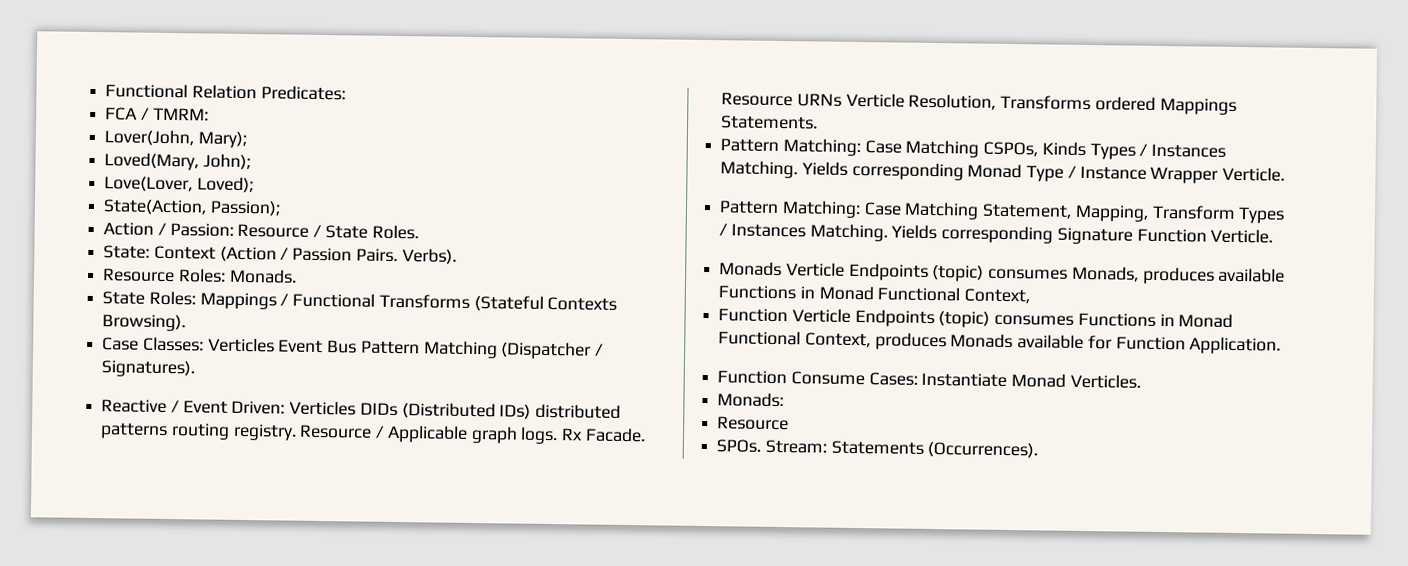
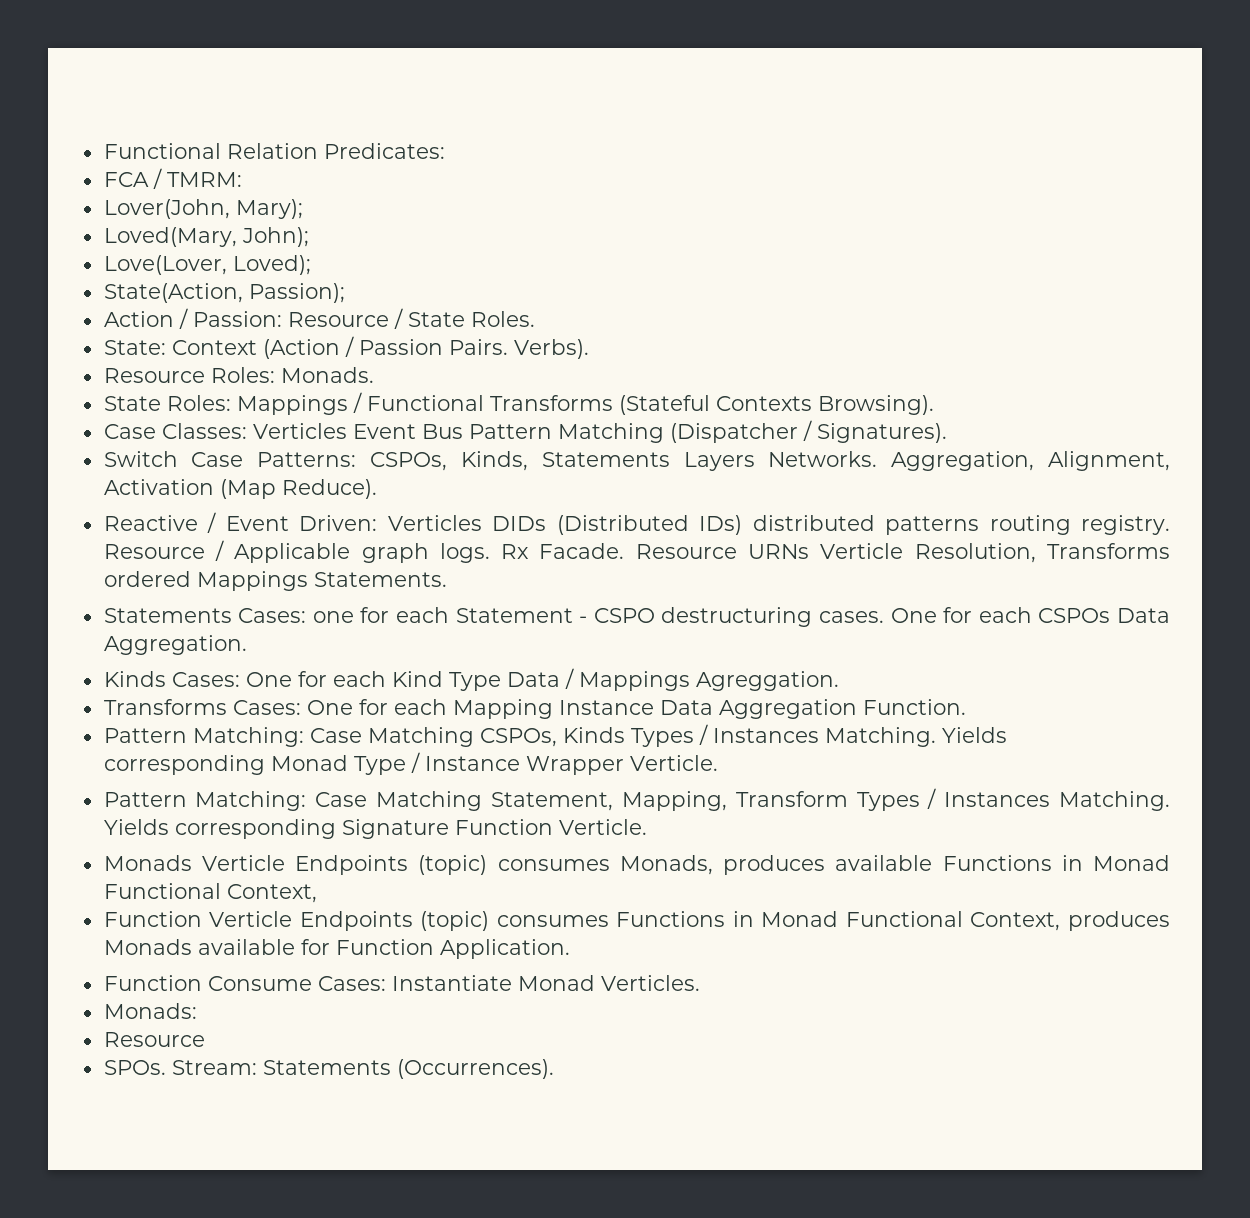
(196, 369) none -> [103,451,1170,471] [103,479,377,499] // Switch Case Patterns: CSPOs, Kinds, Statements Layers Networks. Aggregation, Alignment, Activation (Map Reduce).
(819, 122) none -> [103,607,1170,627] [103,635,247,655] [103,668,839,691] [103,699,966,719] // Statements Cases: one for each Statement - CSPO destructuring cases. One for each CSPOs Data Aggregation. // Kinds Cases: One for each Kind Type Data / Mappings Agreggation. // Transforms Cases: One for each Mapping Instance Data Aggregation Function.

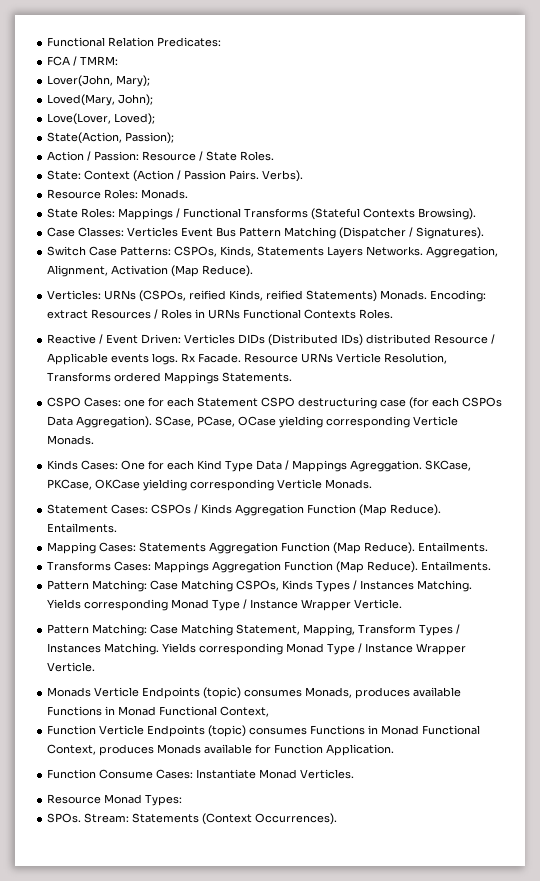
(377, 489) none -> [47,290,487,302] [47,309,394,319] // Verticles: URNs (CSPOs, reified Kinds, reified Statements) Monads. Encoding: extract Resources / Roles in URNs Functional Contexts Roles.
[885,515,1170,535] patterns routing registry. -> (432, 339) none
[361,543,429,563] graph -> [111,354,150,363] events
[103,608,232,623] Statements -> [47,397,82,407] CSPO
[579,616,588,623] - -> (259, 402) none
[819,607,1170,623] [103,635,247,655] cases. One for each CSPOs Data Aggregation. -> [380,397,503,409] [47,416,459,428] [47,435,95,445] case (for each CSPOs Data Aggregation). SCase, PCase, OCase yielding corresponding Verticle Monads.
[103,699,966,719] // Transforms Cases: One for each Mapping Instance Data Aggregation Function. -> [425,460,472,471] [47,479,373,491] [47,504,442,516] [47,523,118,533] [47,542,489,554] [47,561,492,573] SKCase, PKCase, OKCase yielding corresponding Verticle Monads. // Statement Cases: CSPOs / Kinds Aggregation Function (Map Reduce). Entailments. // Mapping Cases: Statements Aggregation Function (Map Reduce). Entailments. // Transforms Cases: Mappings Aggregation Function (Map Reduce). Entailments.
[341,819,553,839] Signature Function -> [286,643,467,655] Monad Type / Instance Wrapper
[103,1003,197,1019] [103,1032,205,1047] // Monads: // Resource -> [47,794,183,806] // Resource Monad Types:
[396,1059,554,1079] (Occurrences). -> [202,813,338,825] (Context Occurrences).

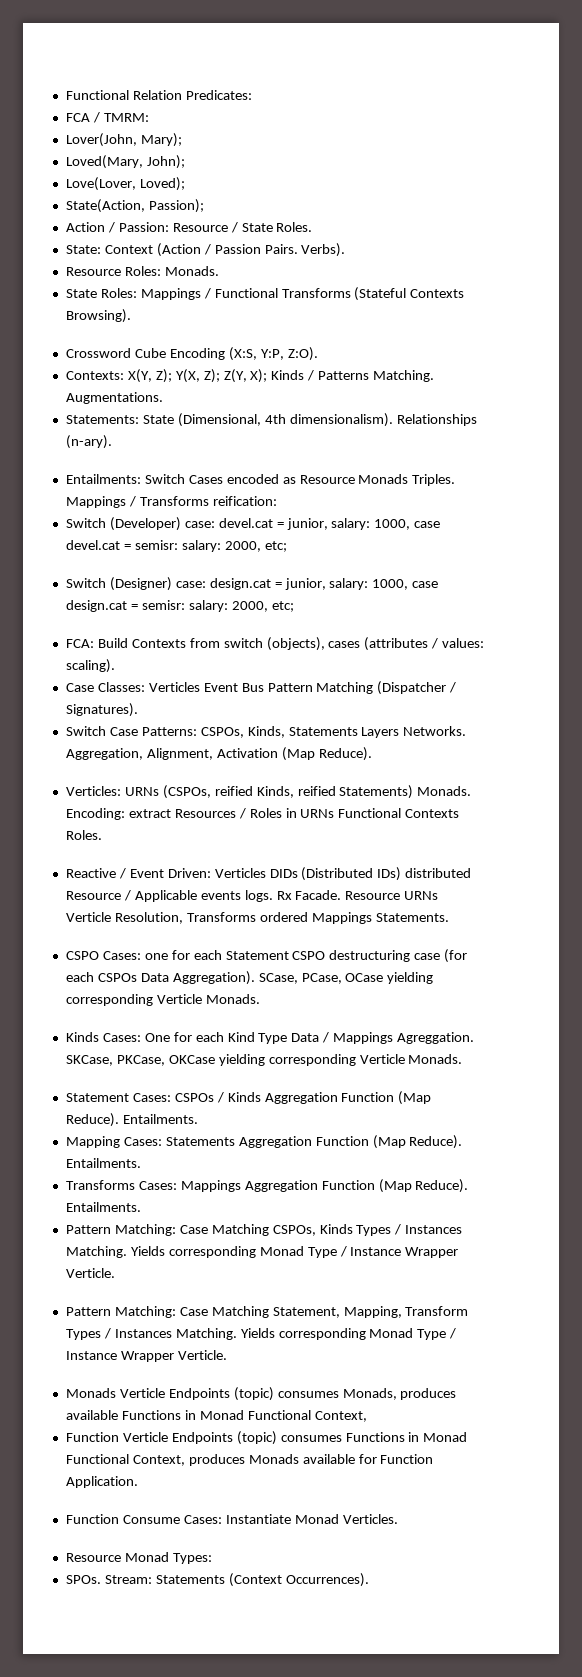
(477, 214) none -> [65,347,318,361] [65,369,435,383] [65,392,163,404] [65,413,477,427] [65,435,112,449] [65,474,456,486] [65,496,277,508] [65,517,441,531] [65,540,287,552] [65,577,439,591] [65,600,294,612] [65,637,485,651] [65,659,115,673] // Crossword Cube Encoding (X:S, Y:P, Z:O). // Contexts: X(Y, Z); Y(X, Z); Z(Y, X); Kinds / Patterns Matching. Augmentations. // Statements: State (Dimensional, 4th dimensionalism). Relationships (n-ary). // Entailments: Switch Cases encoded as Resource Monads Triples. Mappings / Transforms reification: // Switch (Developer) case: devel.cat = junior, salary: 1000, case devel.cat = semisr: salary: 2000, etc; // Switch (Designer) case: design.cat = junior, salary: 1000, case design.cat = semisr: salary: 2000, etc; // FCA: Build Contexts from switch (objects), cases (attributes / values: scaling).

